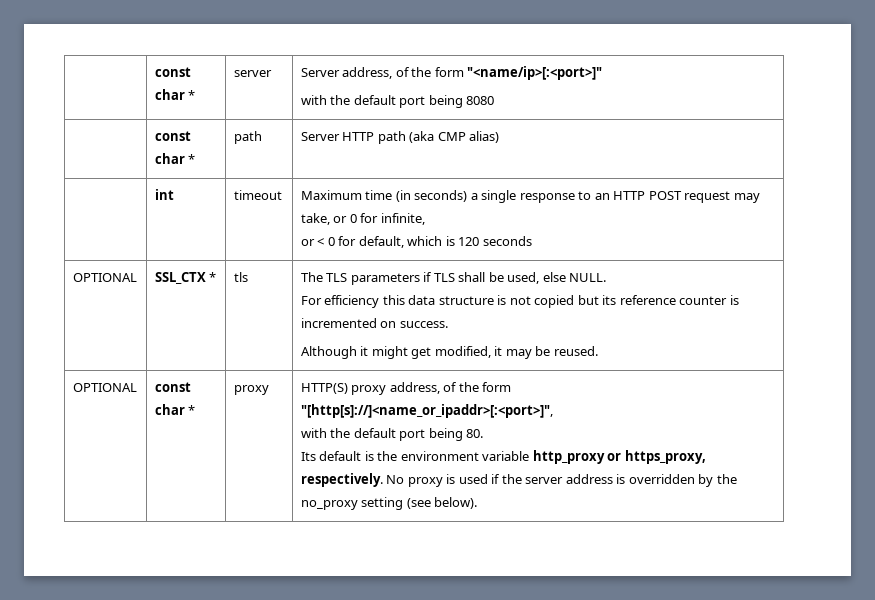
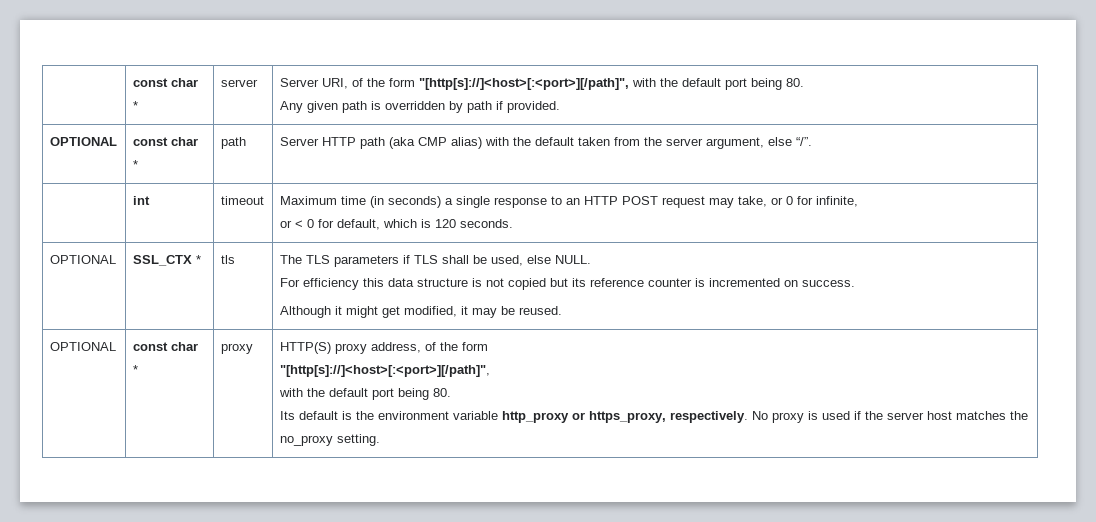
[342,66,603,80] [300,95,495,108] address, of the form "<name/ip>[:<port>]" // with the default port being 8080 // -> [321,78,804,90] [279,101,560,113] [49,137,117,146] URI, of the form "[http[s]://]<host>[:<port>][/path]", with the default port being 80. // Any given path is overridden by path if provided. // OPTIONAL
(500, 137) none -> [484,137,812,149] with the default taken from the server argument, else “/”.
[482,236,532,246] seconds -> [459,219,513,228] seconds.
[300,404,553,418] "[http[s]://]<name_or_ipaddr>[:<port>]", -> [279,365,490,377] "[http[s]://]<host>[:<port>][/path]",
[565,474,737,487] [300,497,478,510] address is overridden by the no_proxy setting (see below). -> [926,411,1028,420] [279,434,380,446] host matches the no_proxy setting.

